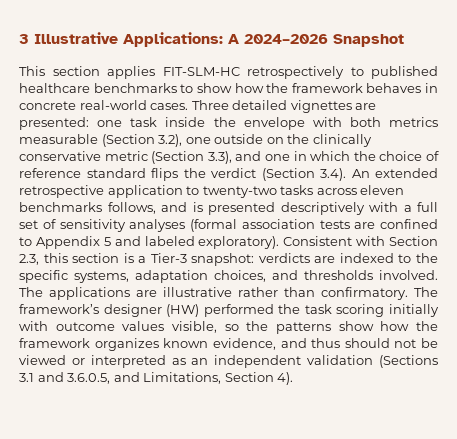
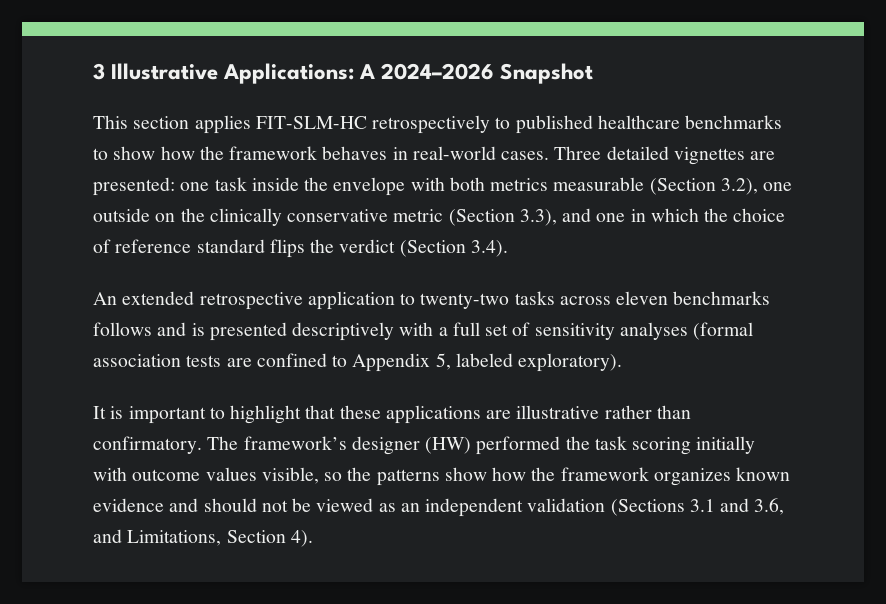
[19,101,76,110] concrete -> (408, 153) none
(346, 174) none -> (508, 248) //
[107,202,156,214] follows, -> [93,322,152,336] follows
[103,236,141,246] 5 and -> [435,353,451,370] 5,
[283,236,438,246] [19,253,438,266] [19,270,438,283] [19,287,43,297] Consistent with Section 2.3, this section is a Tier-3 snapshot: verdicts are indexed to the specific systems, adaptation choices, and thresholds involved. The -> [93,405,381,424] // It is important to highlight that these
[212,338,341,350] evidence, and thus -> [93,498,199,512] evidence and
[71,355,166,368] or interpreted -> (374, 505) none
[67,373,111,384] 3.6.0.5, -> [754,498,785,515] 3.6,

